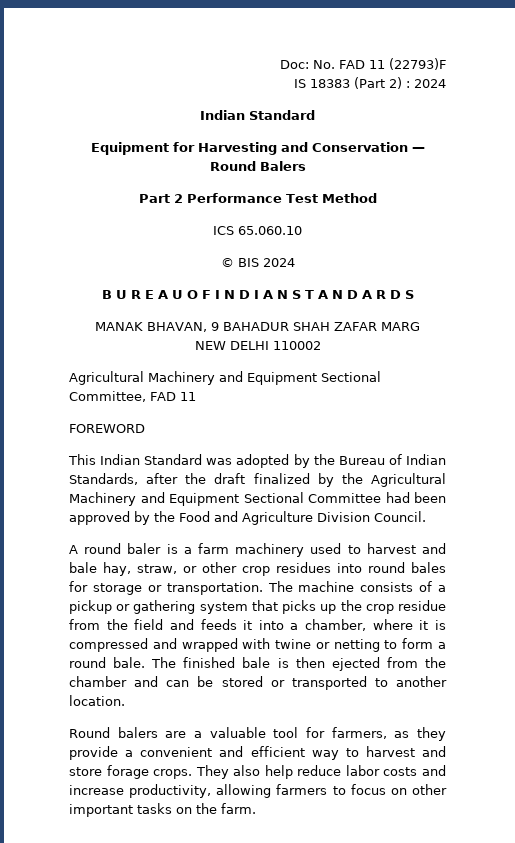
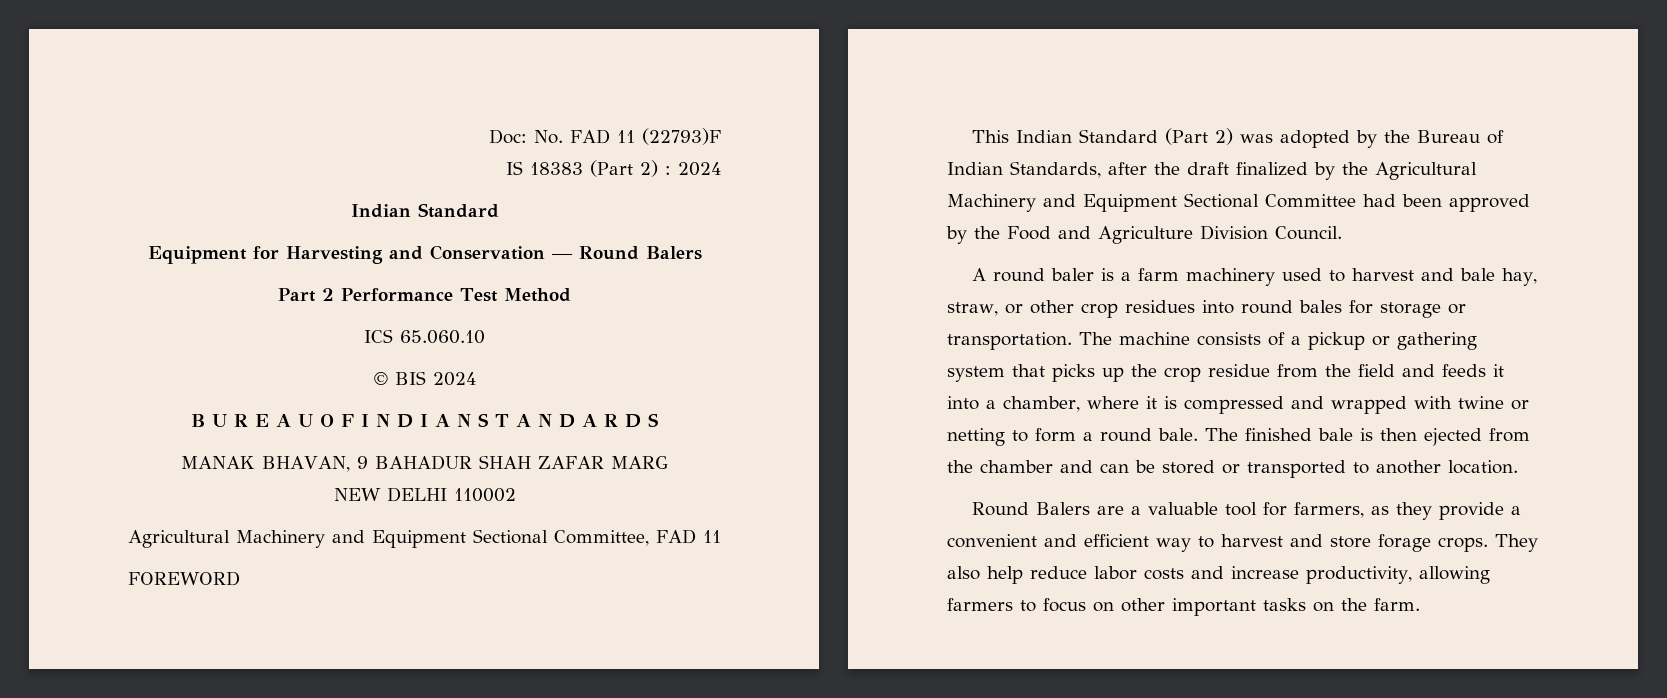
(203, 459) none -> [1165,128,1234,145] (Part 2)
[117,727,158,738] balers -> [1036,502,1091,515] Balers

